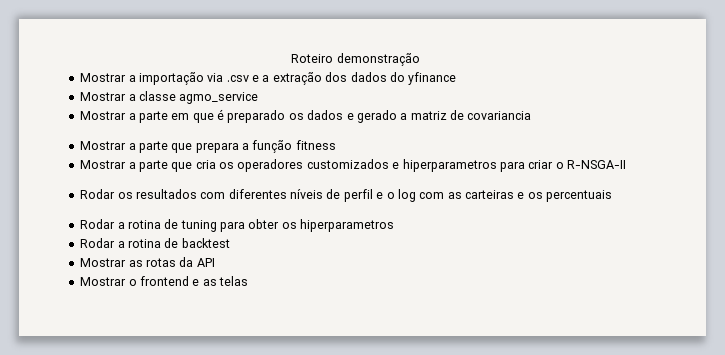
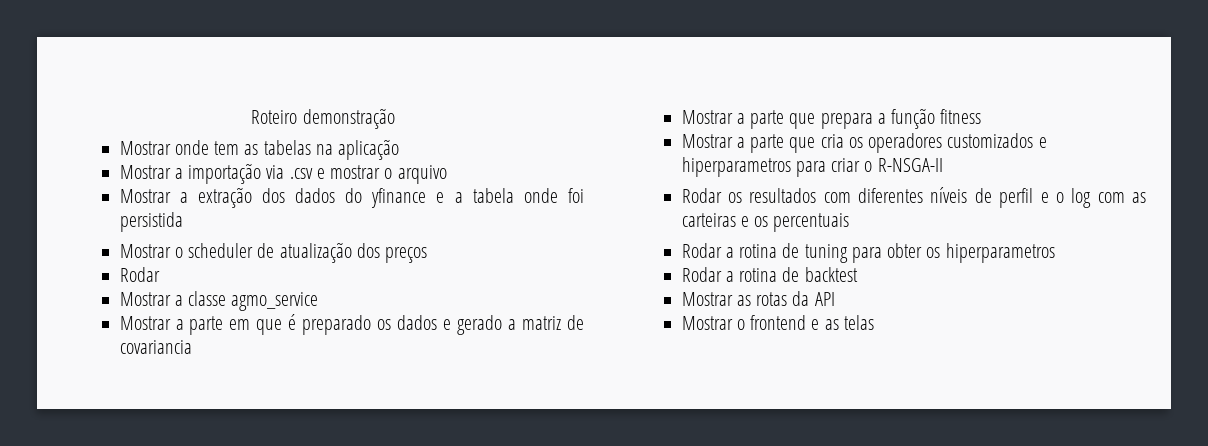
(420, 59) none -> [119,139,400,160] // Mostrar onde tem as tabelas na aplicação
(260, 78) none -> [330,165,447,184] [119,189,171,203] mostrar o arquivo // Mostrar
(457, 78) none -> [436,188,584,203] [119,212,183,232] [119,242,428,263] [119,267,160,282] e a tabela onde foi persistida // Mostrar o scheduler de atualização dos preços // Rodar

